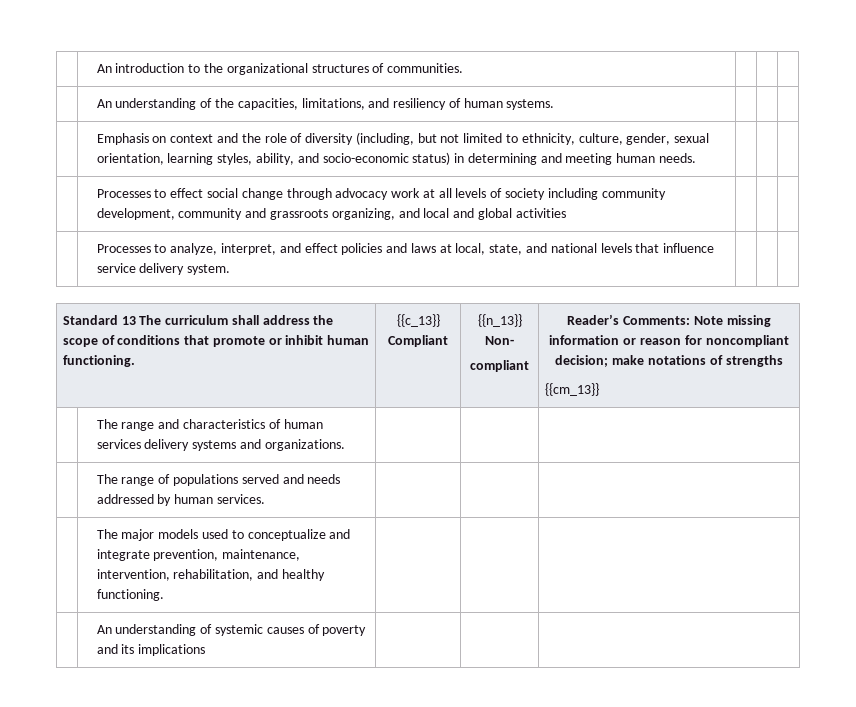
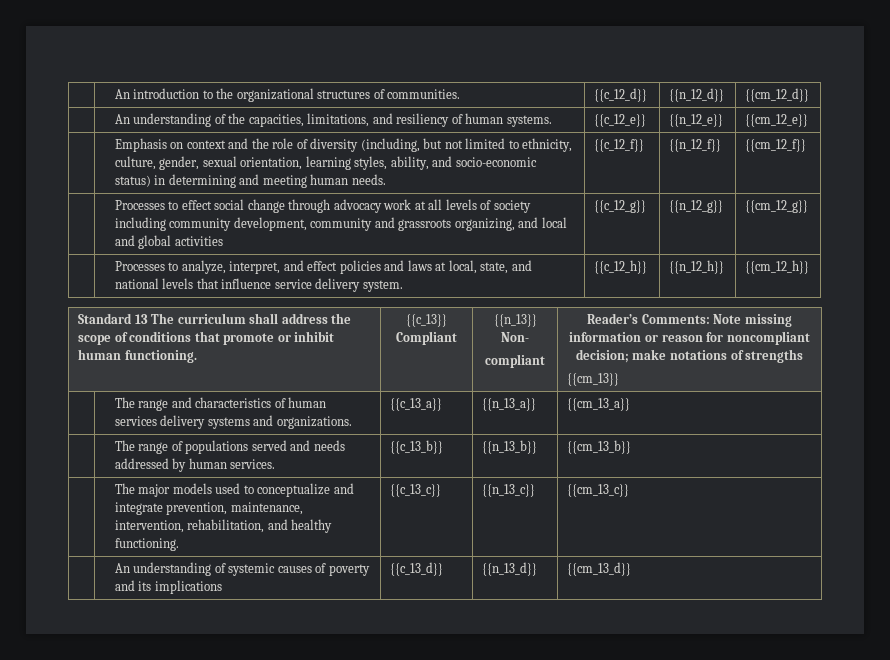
(464, 68) | | -> [594,88,648,102] [669,88,725,102] [745,88,810,102] {{c_12_d}} | {{n_12_d}} | {{cm_12_d}}
(555, 104) | | -> [594,114,647,127] [669,114,724,127] [745,114,809,127] {{c_12_e}} | {{n_12_e}} | {{cm_12_e}}
(696, 158) | | -> [594,139,645,152] [669,139,722,152] [745,139,807,152] {{c_12_f}} | {{n_12_f}} | {{cm_12_f}}
(566, 213) | | -> [594,200,647,213] [669,200,724,213] [745,200,809,213] {{c_12_g}} | {{n_12_g}} | {{cm_12_g}}
(231, 269) | | -> [594,260,648,274] [669,260,725,274] [745,260,810,274] {{c_12_h}} | {{n_12_h}} | {{cm_12_h}}
(345, 445) | | -> [390,398,443,411] [482,398,537,411] [567,398,631,411] {{c_13_a}} | {{n_13_a}} | {{cm_13_a}}
(265, 499) | | -> [390,440,444,454] [482,440,538,454] [567,440,632,454] {{c_13_b}} | {{n_13_b}} | {{cm_13_b}}
(164, 595) | | -> [390,484,442,497] [482,484,536,497] [567,484,630,497] {{c_13_c}} | {{n_13_c}} | {{cm_13_c}}
(206, 650) | | -> [390,562,444,576] [482,562,538,576] [567,562,632,576] {{c_13_d}} | {{n_13_d}} | {{cm_13_d}}

